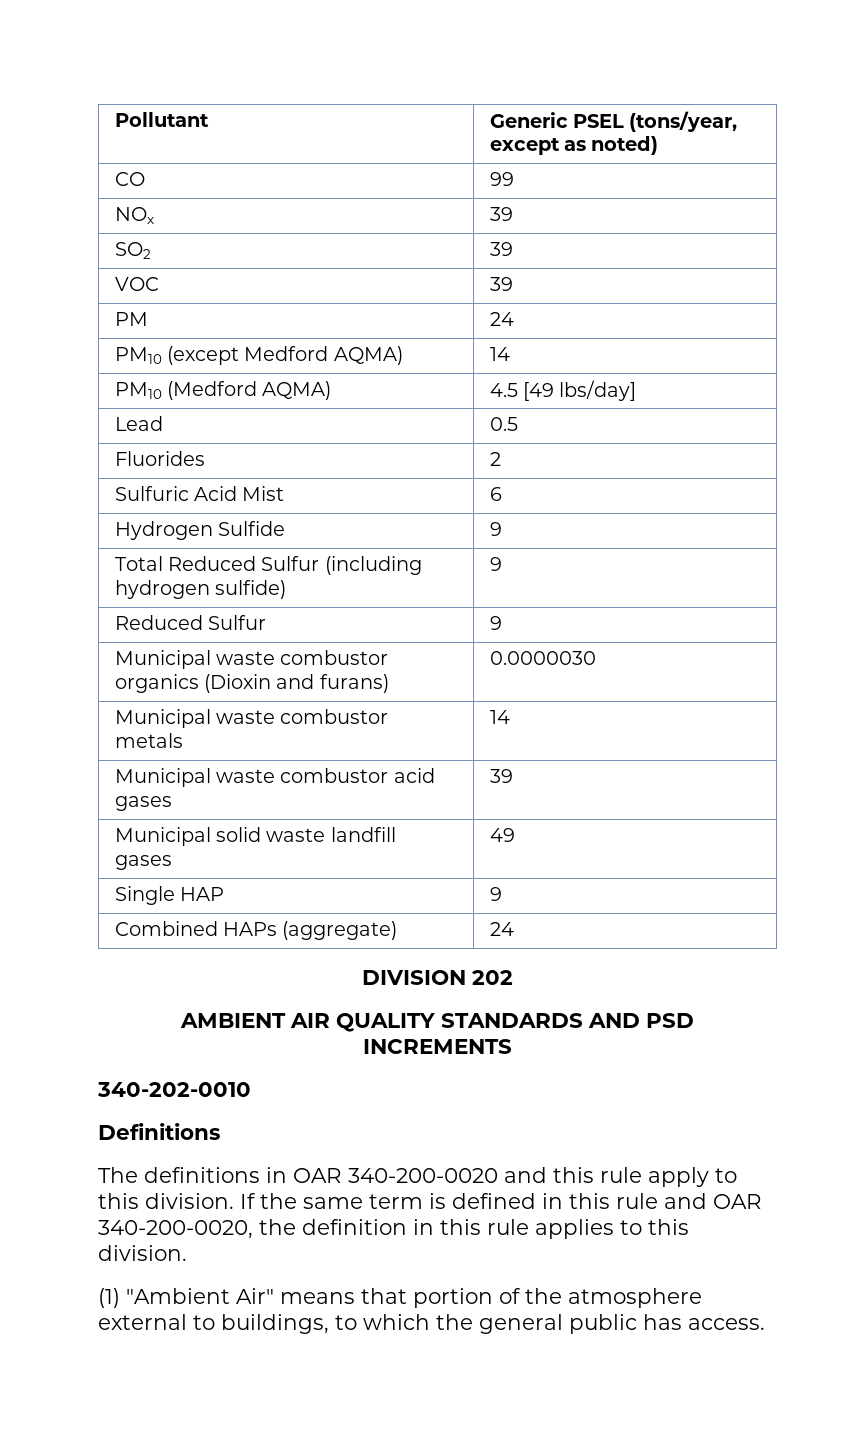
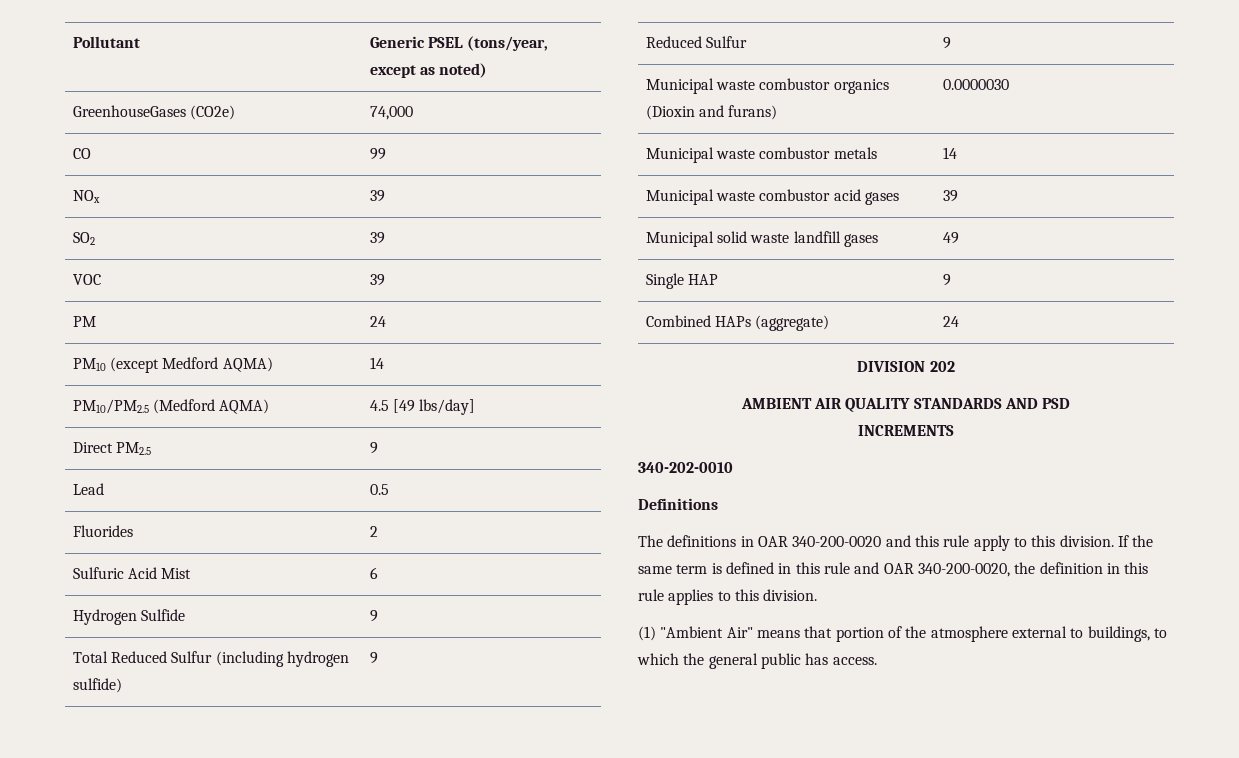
(659, 145) none -> [72,105,236,120] [369,106,413,120] // GreenhouseGases (CO2e) | 74,000
[114,382,162,399] PM10 -> [72,399,149,414] PM10/PM2.5
(637, 390) none -> [72,442,152,455] [369,442,378,454] // Direct PM2.5 | 9

